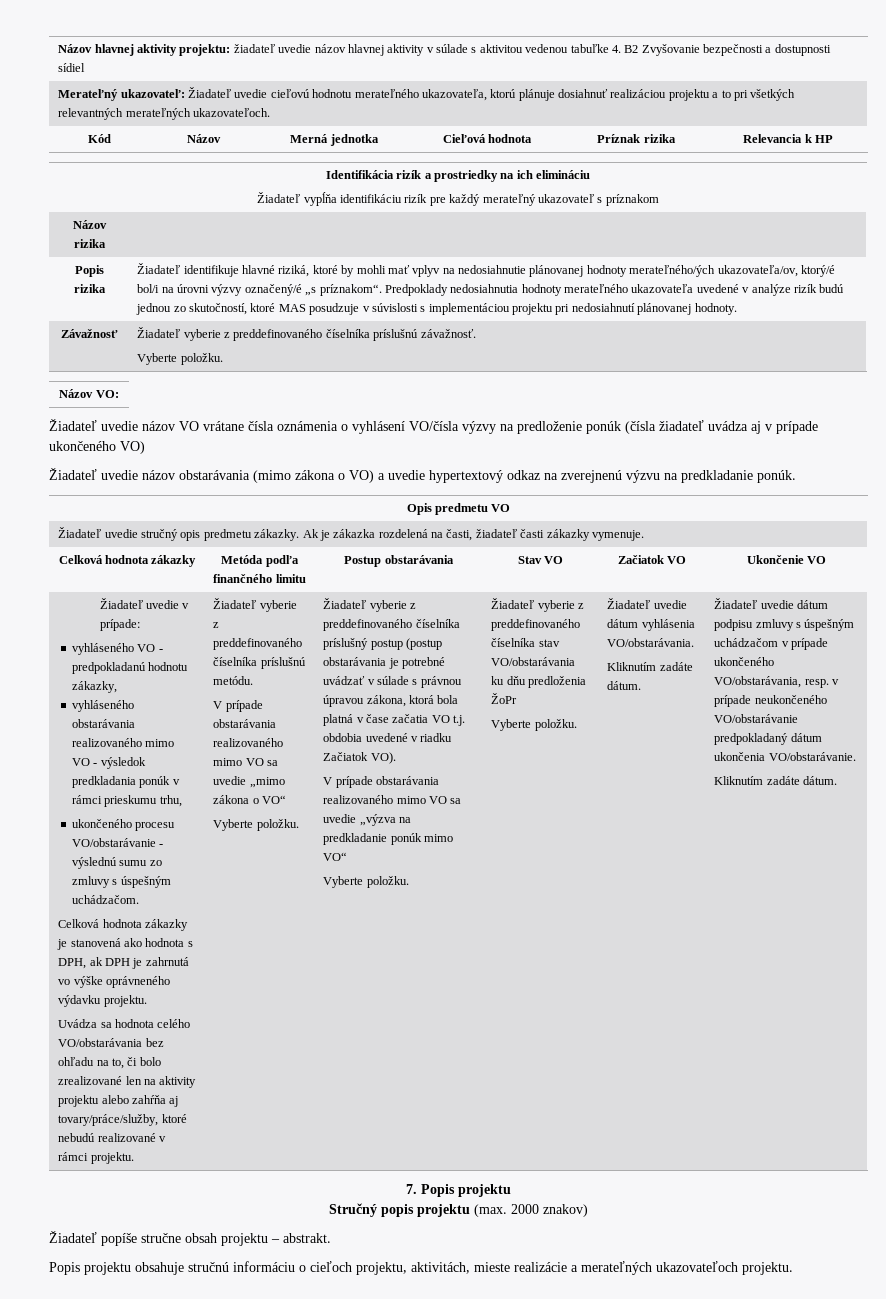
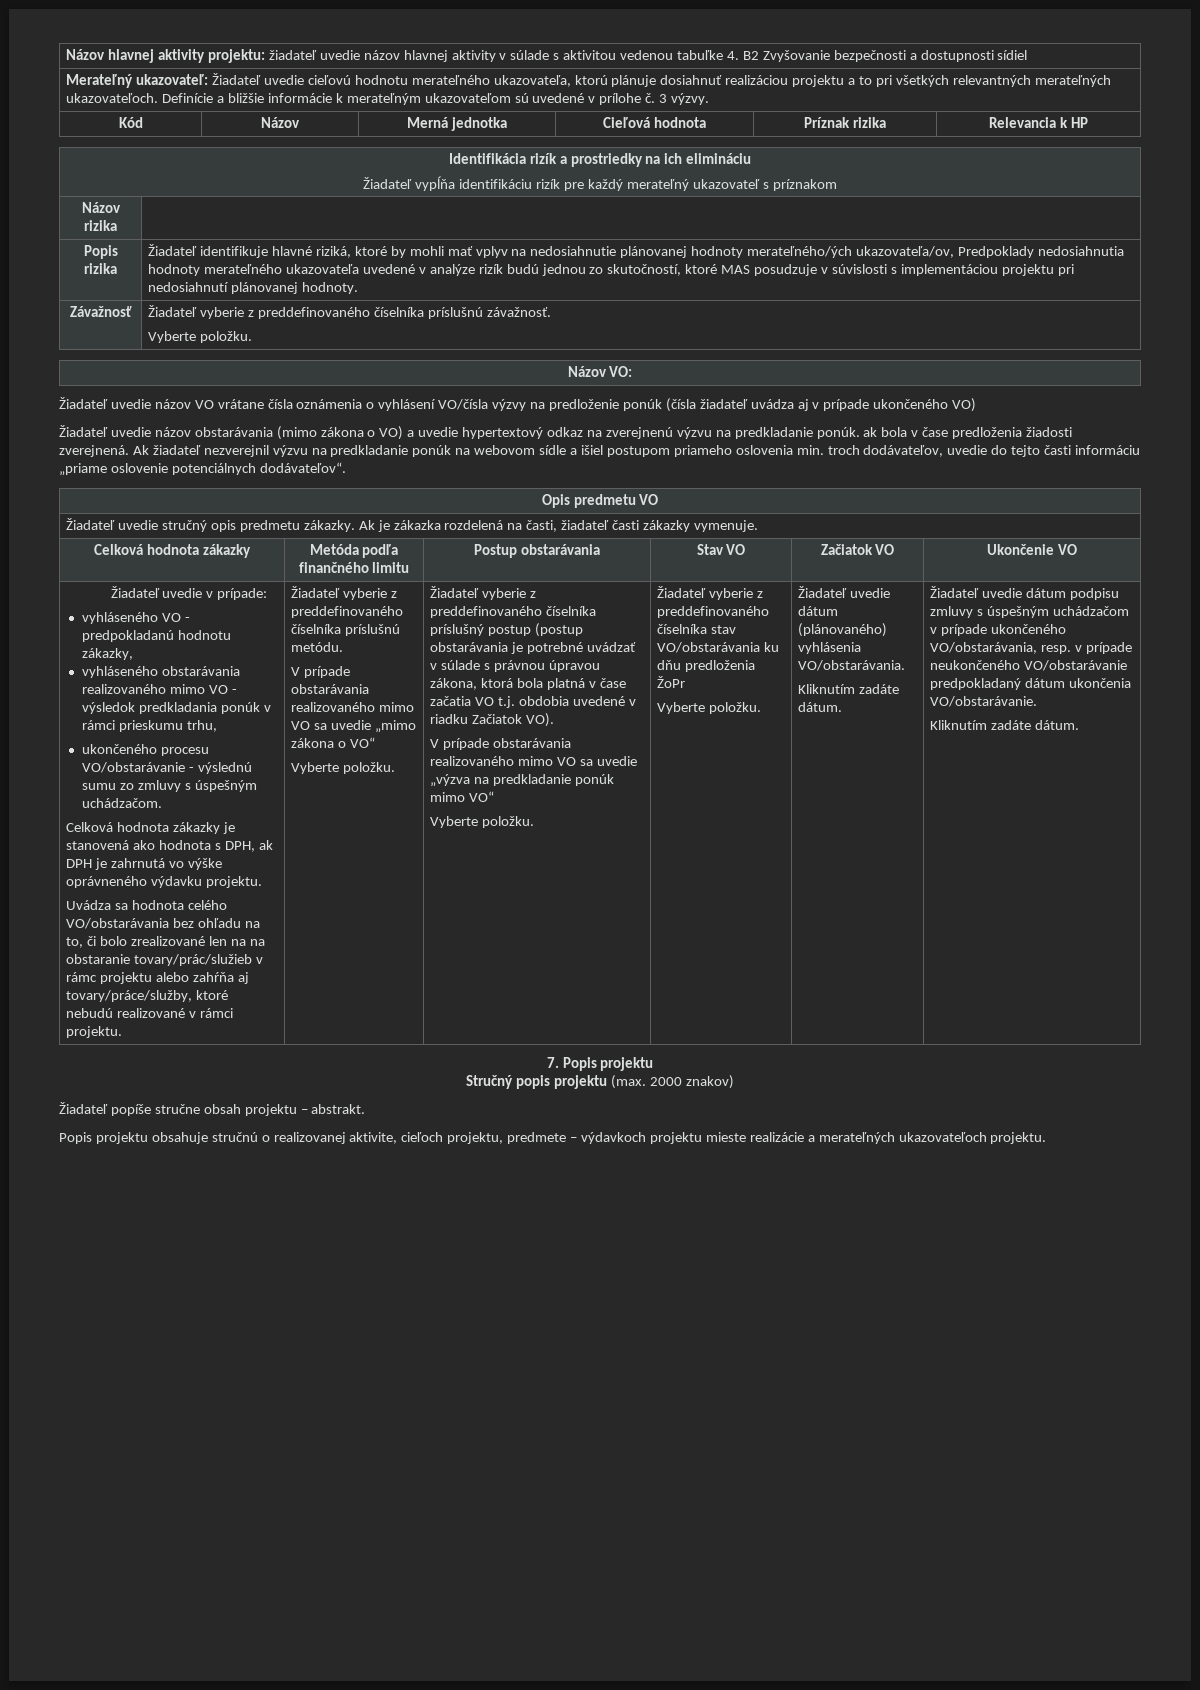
(271, 112) none -> [162,93,710,105] Definície a bližšie informácie k merateľným ukazovateľom sú uvedené v prílohe č. 3 výzvy.
[800,265,835,277] [137,284,382,296] ktorý/é bol/i na úrovni výzvy označený/é „s príznakom“. -> (955, 252) none
(796, 476) none -> [863,427,1073,439] [59,445,1141,457] [59,462,346,476] ak bola v čase predloženia žiadosti zverejnená. Ak žiadateľ nezverejnil výzvu na predkladanie ponúk na webovom sídle a išiel postupom priameho oslovenia min. troch dodávateľov, uvedie do tejto časti informáciu „priame oslovenie potenciálnych dodávateľov“.
[159,1076,197,1088] aktivity -> [249,939,265,946] [66,954,264,966] [66,972,98,982] na obstaranie tovary/prác/služieb v rámc
(639, 623) none -> [798,623,888,637] (plánovaného)
[233,1261,470,1275] informáciu o cieľoch projektu, aktivitách, -> [261,1132,702,1144] o realizovanej aktivite, cieľoch projektu, predmete – výdavkoch projektu

